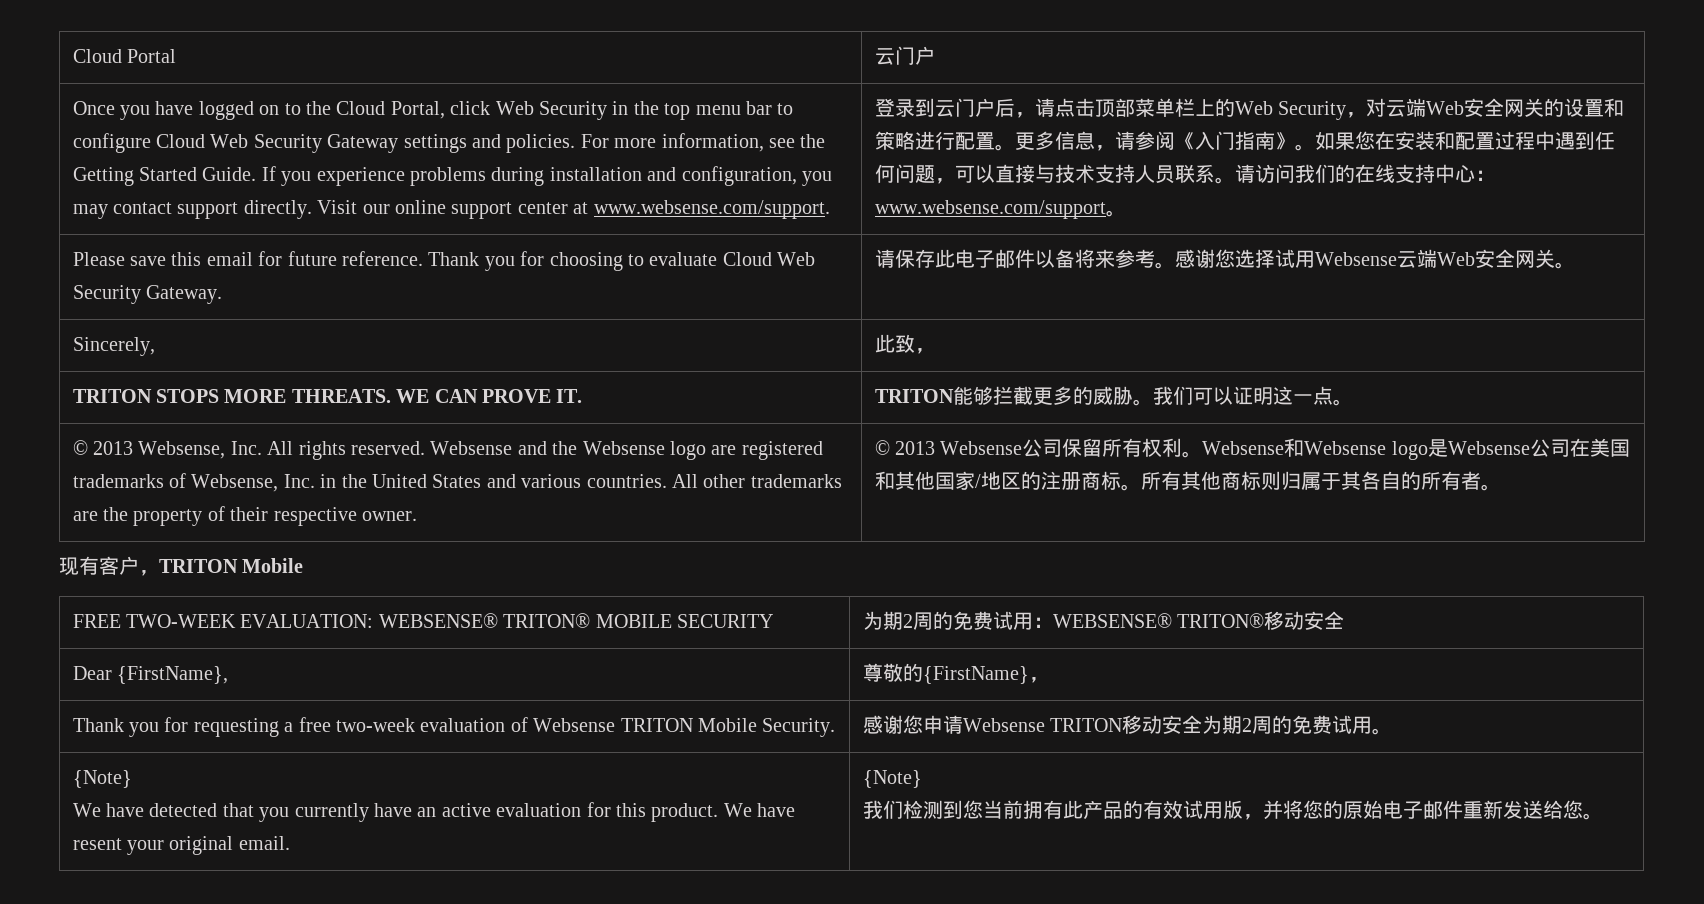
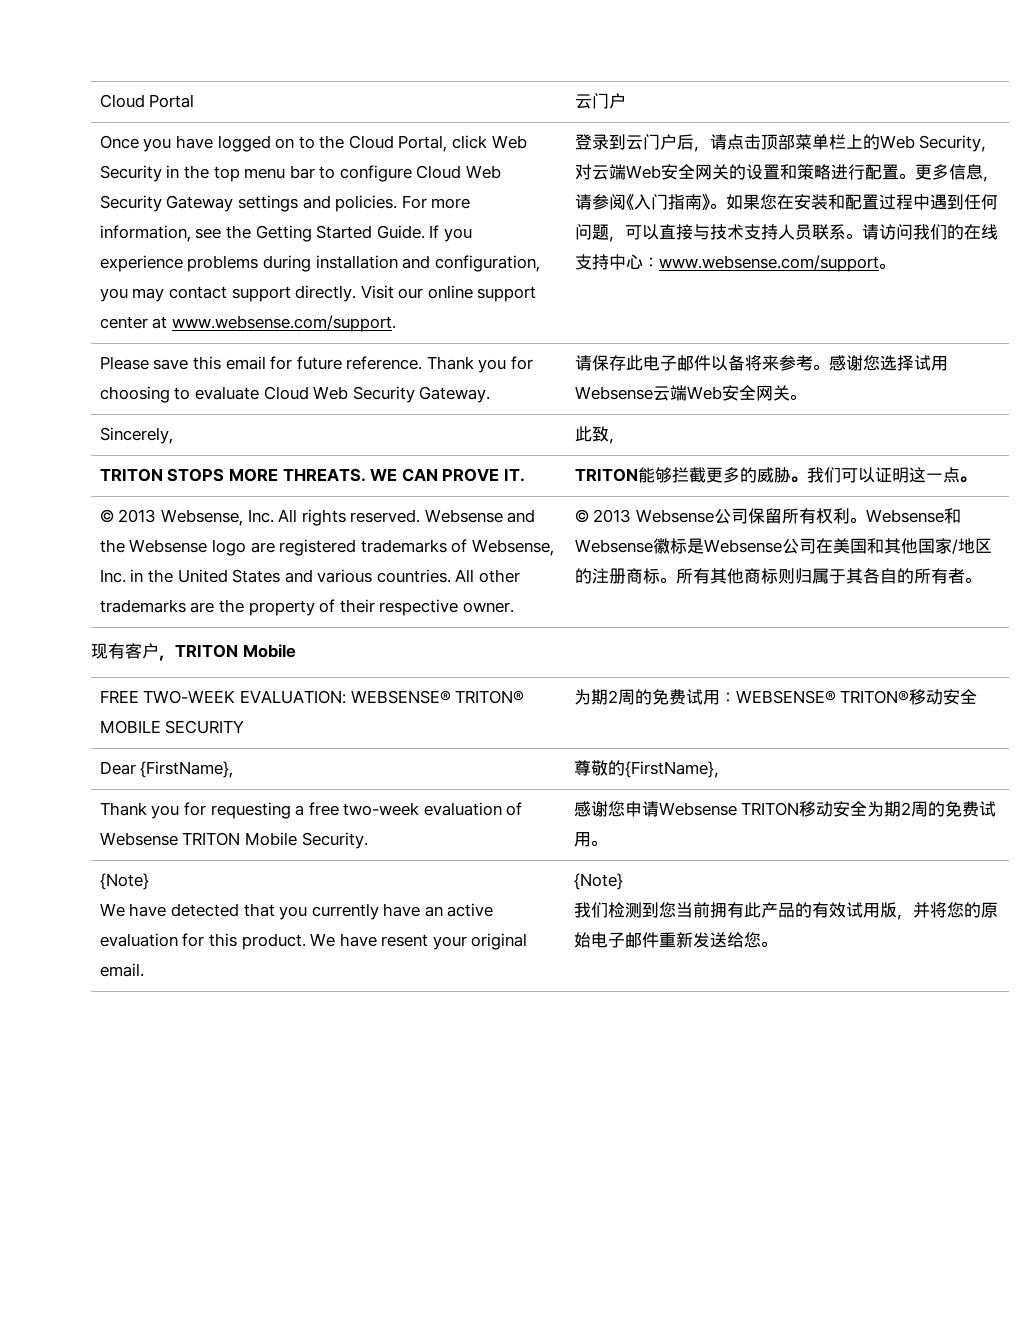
[1391,441,1428,460] logo -> [652,538,687,554] 徽标

